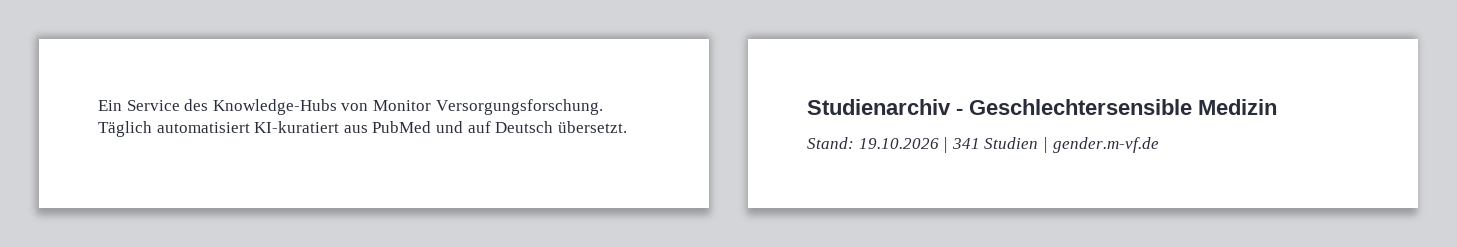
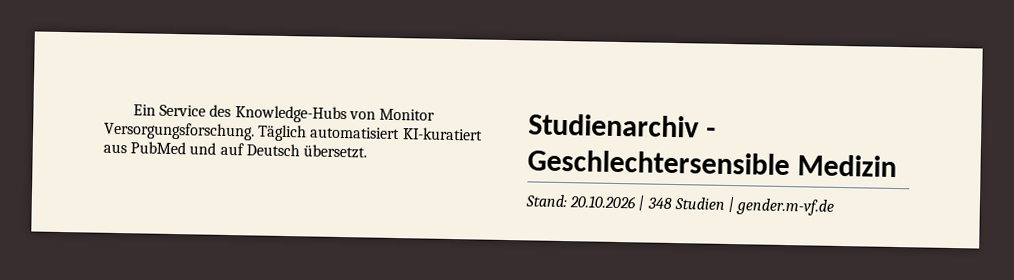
[858,137,980,153] 19.10.2026 | 341 -> [569,195,672,211] 20.10.2026 | 348

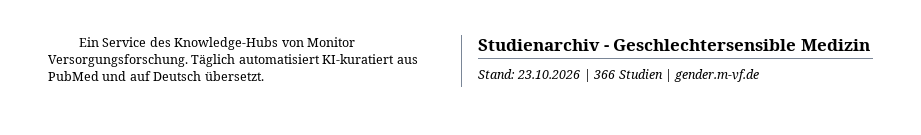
[569,195,672,211] 20.10.2026 | 348 -> [517,69,616,82] 23.10.2026 | 366

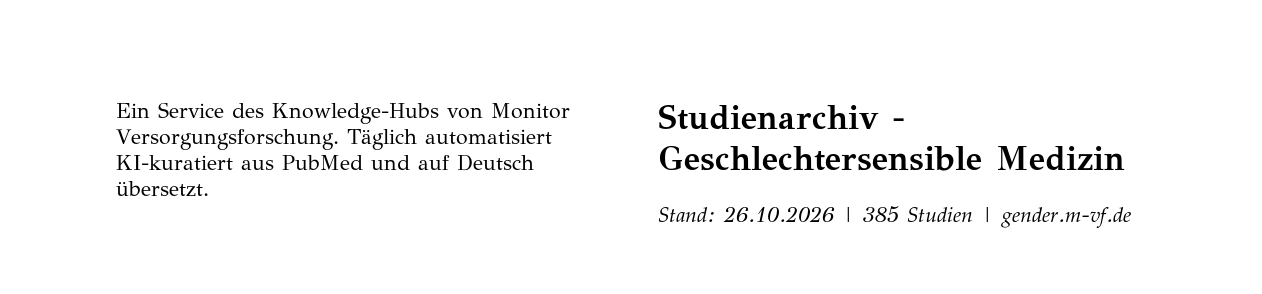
[517,69,616,82] 23.10.2026 | 366 -> [723,206,899,223] 26.10.2026 | 385

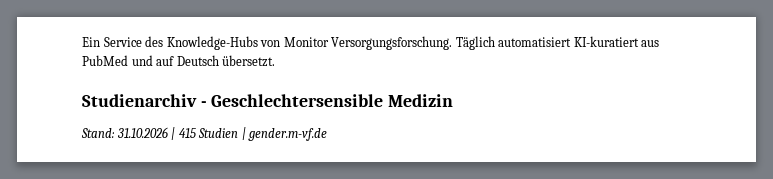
[723,206,899,223] 26.10.2026 | 385 -> [116,127,196,140] 31.10.2026 | 415

